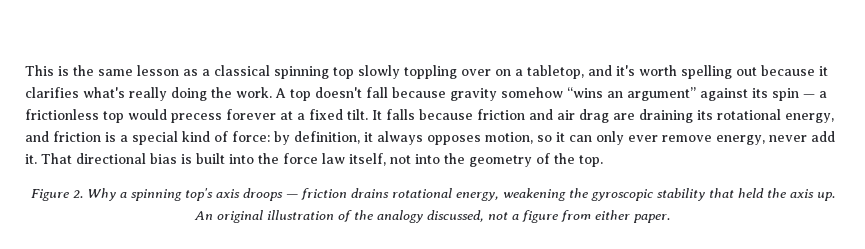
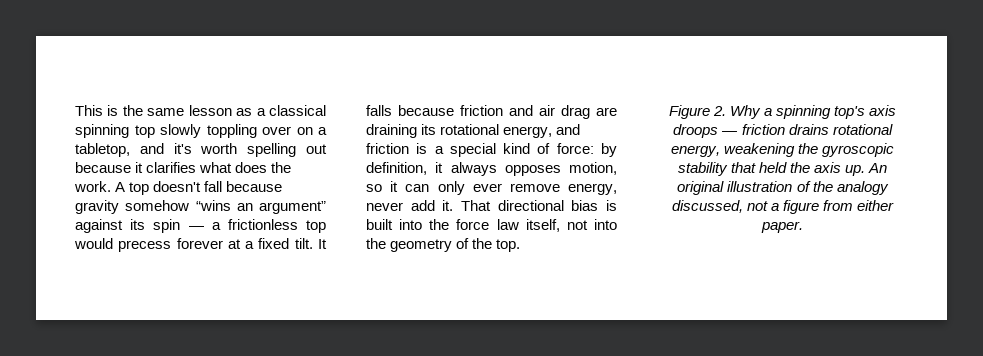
[83,87,207,101] what's really doing -> [199,162,268,173] what does

